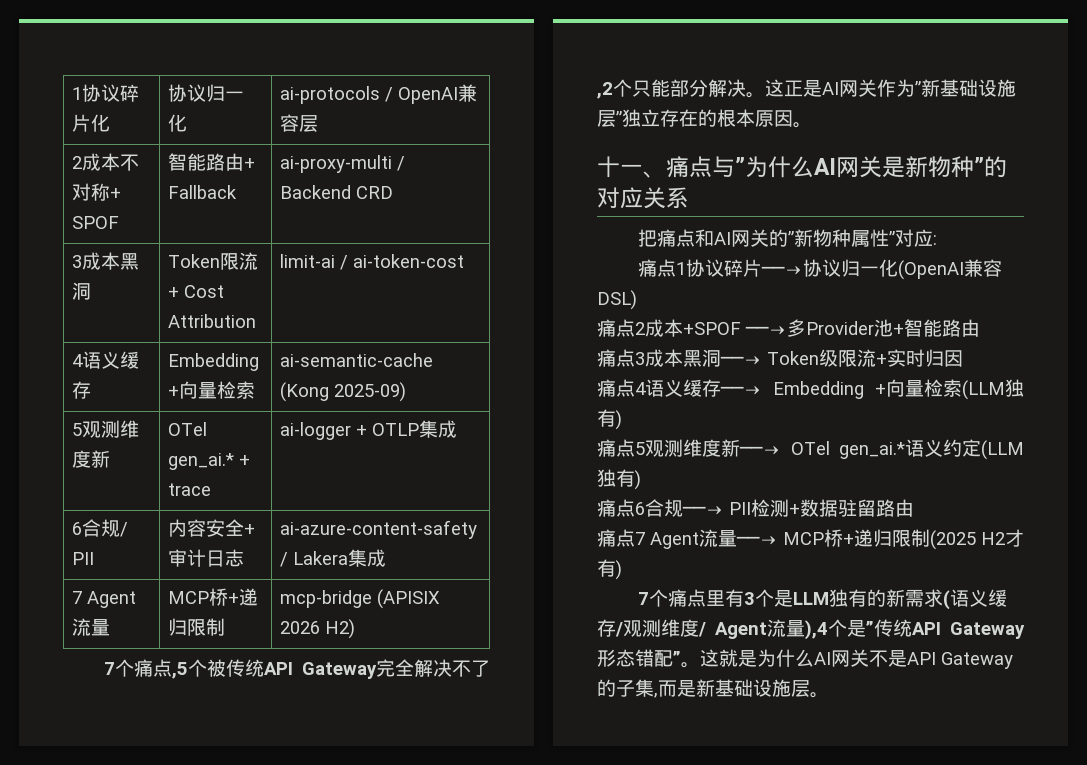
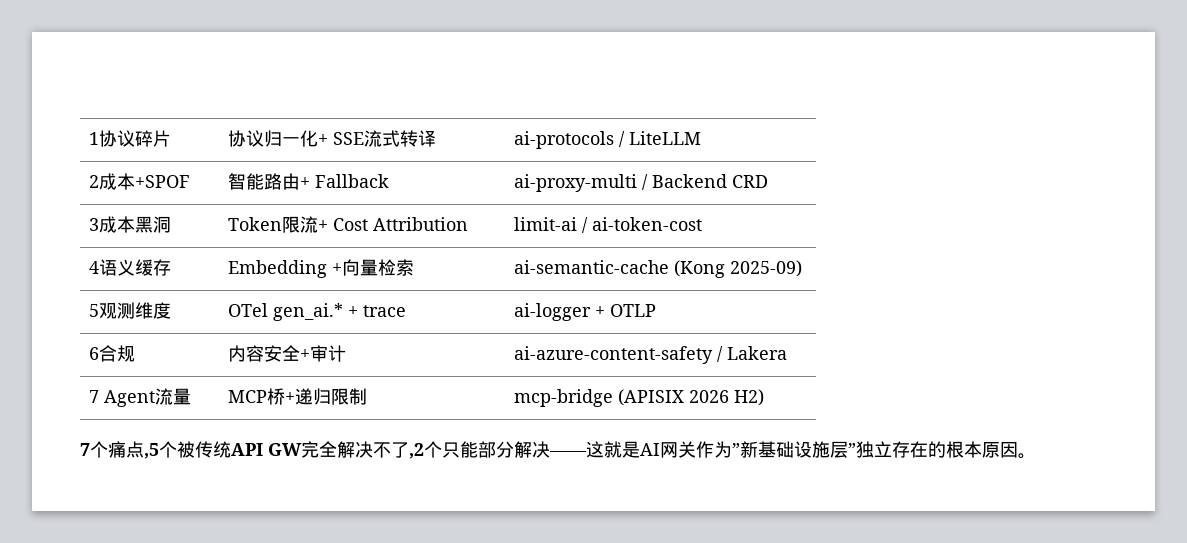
[72,84,140,102] [72,114,111,132] [168,84,245,102] [168,114,188,132] 1协议碎片化 | 协议归一化 -> [89,130,172,147] [228,130,437,147] 1协议碎片 | 协议归一化+ SSE流式转译
[398,84,478,104] [280,114,319,132] [72,153,140,171] [72,183,122,201] [72,216,120,229] OpenAI兼容层 // 2成本不对称+ SPOF -> [629,131,702,145] [89,173,191,190] LiteLLM // 2成本+SPOF
[91,450,111,468] 新 -> (172, 310) none
[419,420,458,438] [72,519,129,537] [72,552,95,565] 集成 // 6合规/ PII -> [89,345,136,362] // 6合规
[206,549,245,567] 日志 -> (347, 353) none
[348,549,387,567] 集成 -> (788, 353) none
[302,662,377,679] Gateway -> [268,443,302,456] GW
[746,79,803,98] 。这正 -> [549,441,622,458] ——这就
[597,156,1007,178] [597,187,689,209] [637,229,937,247] [637,259,1002,280] [597,290,637,310] [597,319,980,337] [597,349,963,367] [597,379,1024,400] [597,409,622,430] [597,439,1024,460] [597,469,641,490] [597,499,914,517] [597,529,1024,550] [597,559,622,580] [637,589,1007,610] [597,619,1025,640] [597,649,1013,669] [597,679,829,698] // 十一、痛点与”为什么AI网关是新物种”的对应关系 // 把痛点和AI网关的”新物种属性”对应: // 痛点1协议碎片──→协议归一化(OpenAI兼容DSL) // 痛点2成本+SPOF ──→多Provider池+智能路由 // 痛点3成本黑洞──→ Token级限流+实时归因 // 痛点4语义缓存──→ Embedding +向量检索(LLM独有) // 痛点5观测维度新──→ OTel gen_ai.*语义约定(LLM独有) // 痛点6合规──→ PII检测+数据驻留路由 // 痛点7 Agent流量──→ MCP桥+递归限制(2025 H2才有) // 7个痛点里有3个是LLM独有的新需求(语义缓存/观测维度/ Agent流量),4个是”传统API Gateway形态错配”。这就是为什么AI网关不是API Gateway的子集,而是新基础设施层。 -> (1036, 456) none

